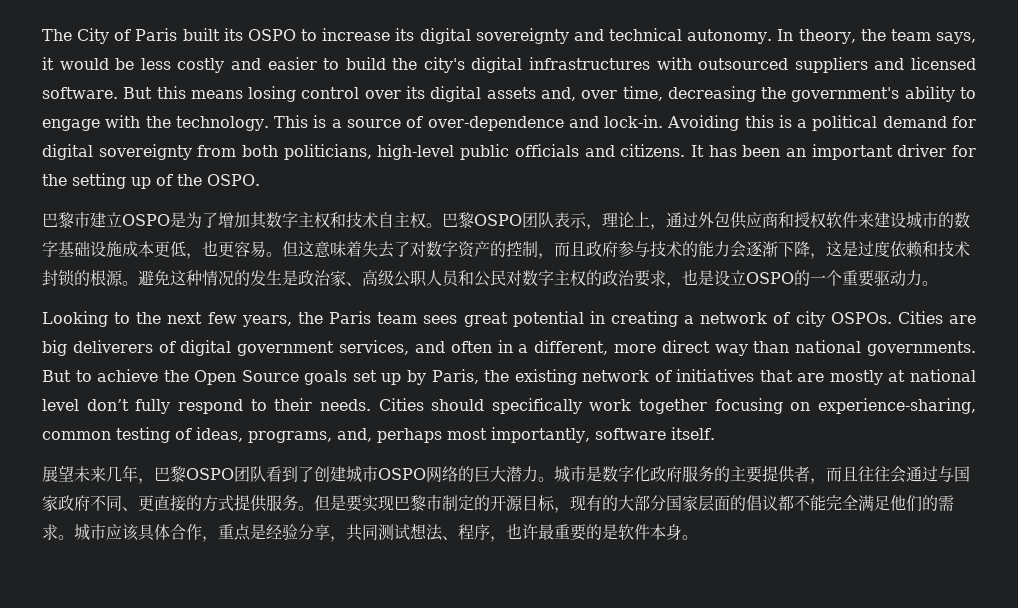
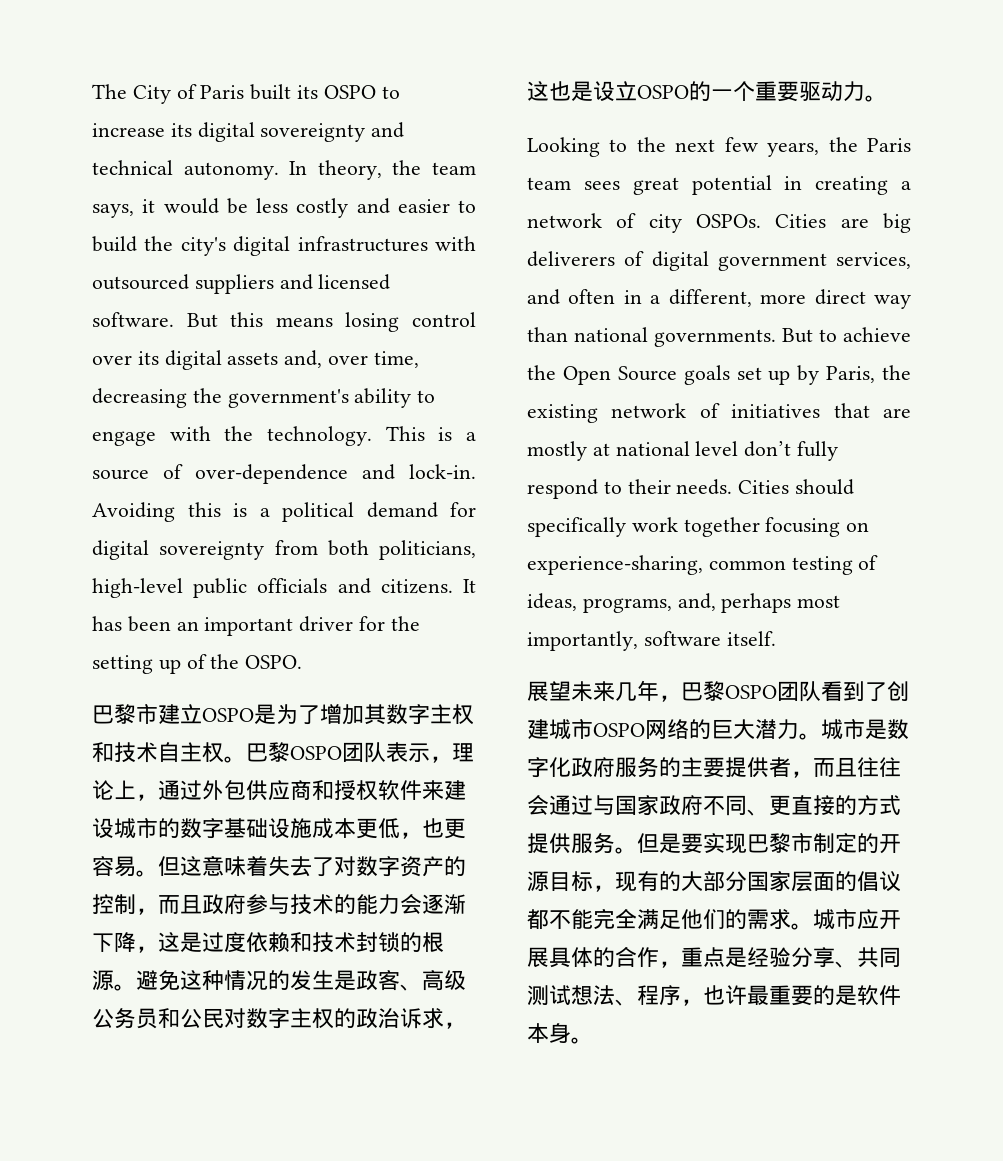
[314,270,346,287] 治家 -> [378,970,400,991] 客
[410,270,442,287] 职人 -> [114,1008,136,1029] 务
[634,270,682,288] 要求， -> [400,1008,466,1029] [527,81,549,101] 诉求，这
[122,524,170,541] 该具体 -> [879,910,901,930] [527,947,615,968] 开展具体的
[330,536,346,542] ， -> [835,961,857,968] 、

